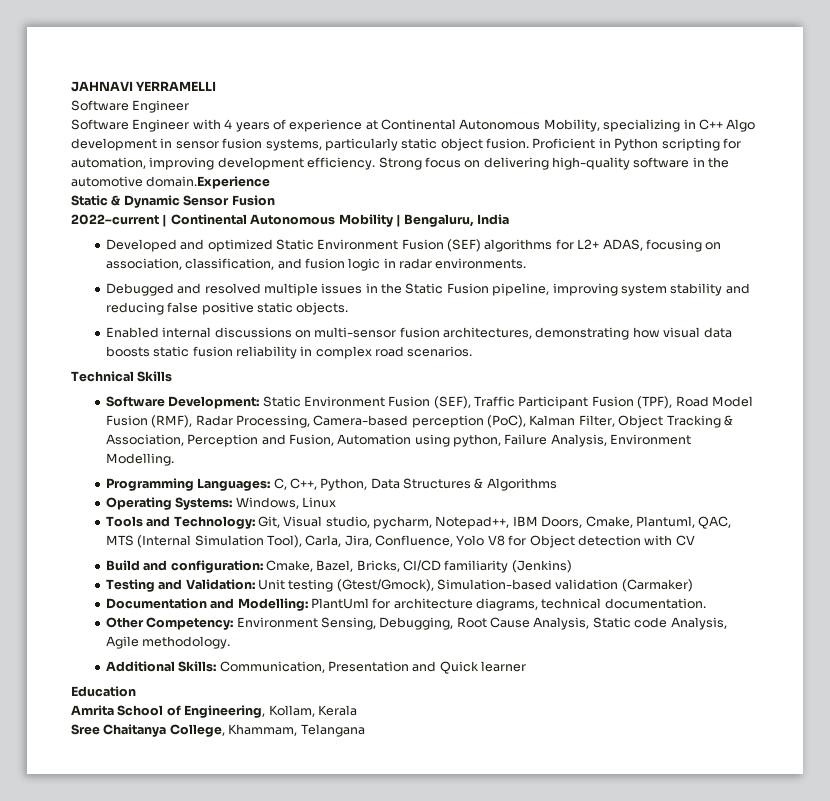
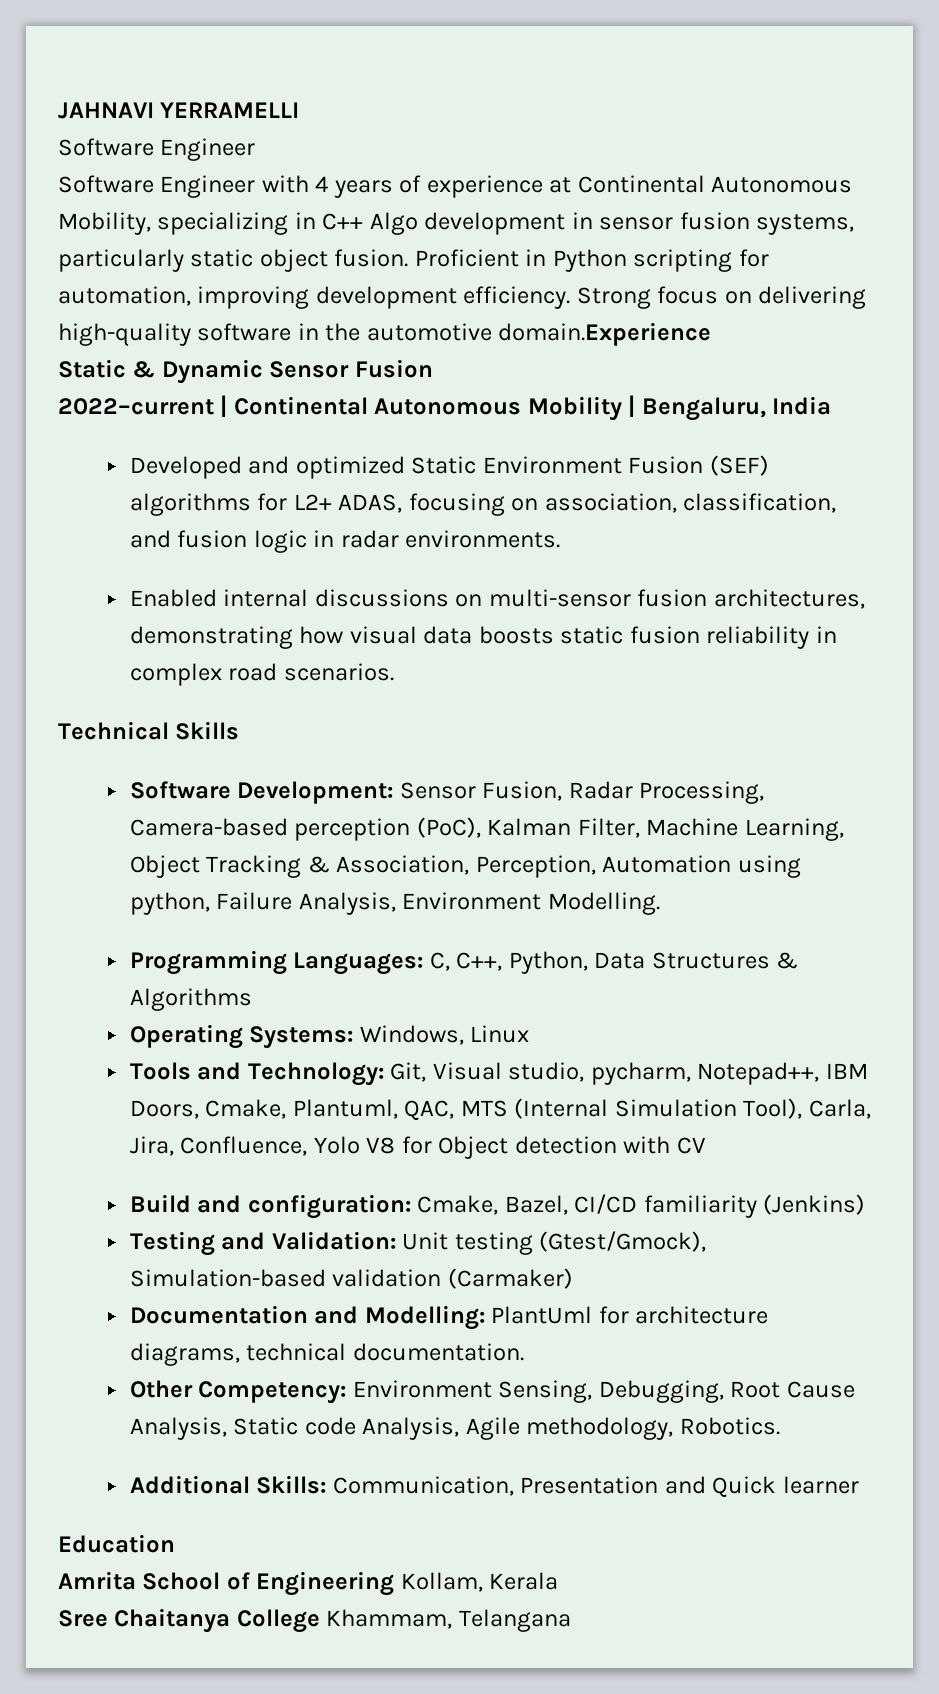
[105,283,750,296] [105,302,349,315] // Debugged and resolved multiple issues in the Static Fusion pipeline, improving system stability and reducing false positive static objects. -> (561, 539) none
[262,396,753,409] [105,415,193,428] Static Environment Fusion (SEF), Traffic Participant Fusion (TPF), Road Model Fusion (RMF), -> [399,781,563,801] Sensor Fusion,
(615, 421) none -> [646,818,844,841] Machine Learning,
[187,434,334,447] Perception and Fusion, -> [475,855,596,878] Perception,
[356,560,400,572] Bricks, -> (568, 1205) none
[142,636,231,649] methodology. -> [526,1417,780,1440] methodology, Robotics.
[184,705,266,718] Engineering, -> [256,1571,395,1596] Engineering
[169,724,225,737] College, -> [236,1609,320,1633] College

